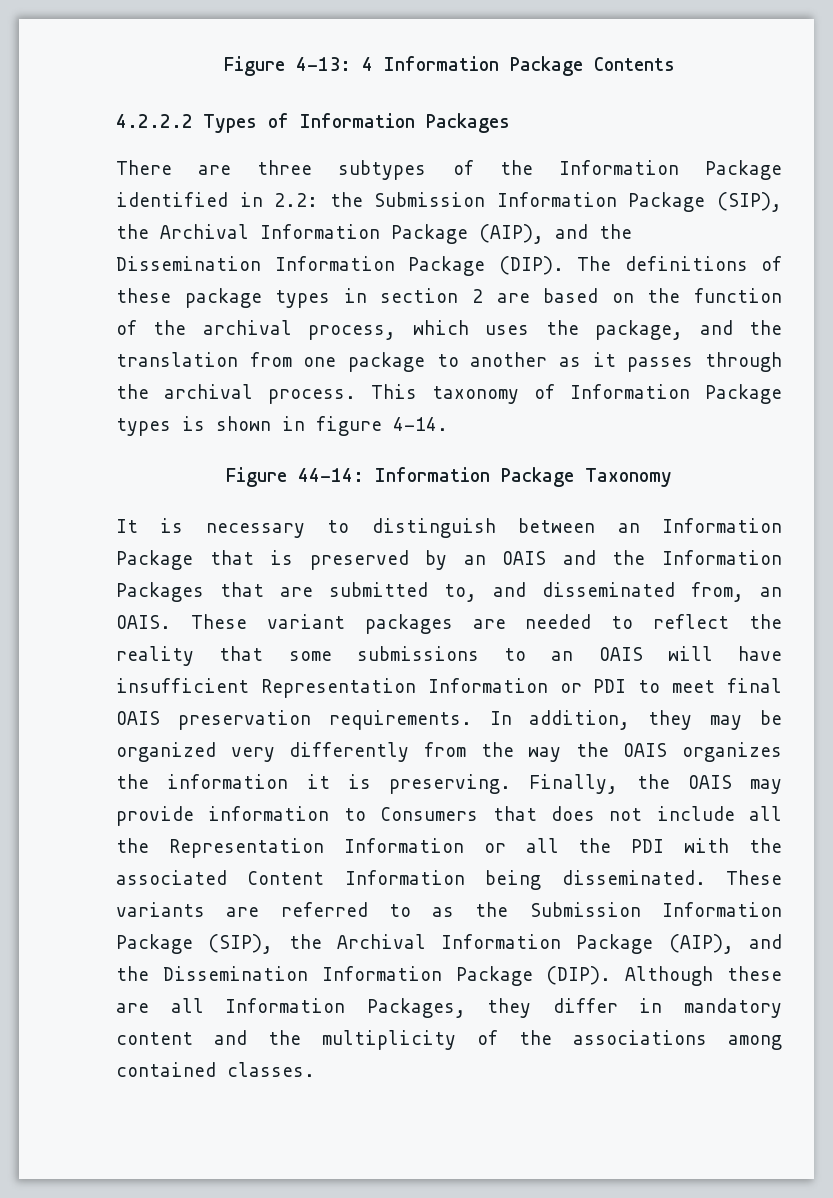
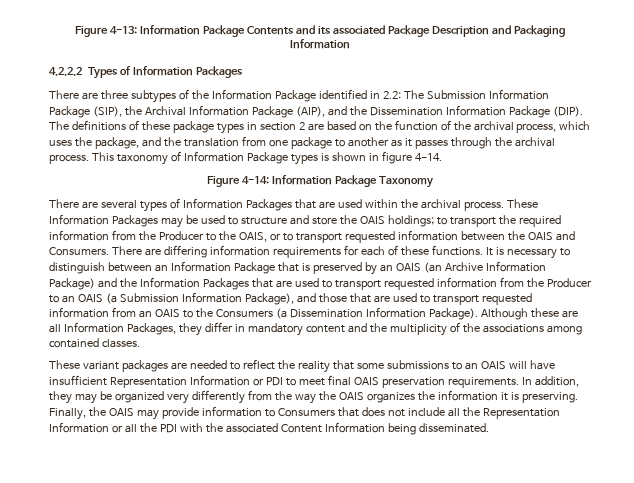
[361,57,373,71] 4 -> (138, 30) none
(675, 64) none -> [296,25,565,37] [290,39,350,49] and its associated Package Description and Packaging Information
[329,192,363,207] the -> [403,90,424,99] The
[298,468,364,482] 44-14: -> [242,176,270,184] 4-14:
(672, 477) none -> [49,198,538,212] [49,214,561,228] [49,230,575,243] [49,245,483,258] There are several types of Information Packages that are used within the archival process. These Information Packages may be used to structure and store the OAIS holdings; to transport the required information from the Producer to the OAIS, or to transport requested information between the OAIS and Consumers. There are differing information requirements for each of these functions.
(547, 558) none -> [423,261,546,273] [49,278,95,290] (an Archive Information Package)
[329,582,782,602] [116,615,171,629] submitted to, and disseminated from, an OAIS. -> [294,277,592,290] [49,292,532,305] [49,307,578,320] [49,322,582,336] [49,338,140,348] used to transport requested information from the Producer to an OAIS (a Submission Information Package), and those that are used to transport requested information from an OAIS to the Consumers (a Dissemination Information Package). Although these are all Information Packages, they differ in mandatory content and the multiplicity of the associations among contained classes. //
[725,870,782,885] [116,902,782,917] [116,934,782,954] [116,966,782,986] [116,998,782,1018] [116,1030,782,1050] [116,1062,315,1077] These variants are referred to as the Submission Information Package (SIP), the Archival Information Package (AIP), and the Dissemination Information Package (DIP). Although these are all Information Packages, they differ in mandatory content and the multiplicity of the associations among contained classes. -> (489, 428) none

